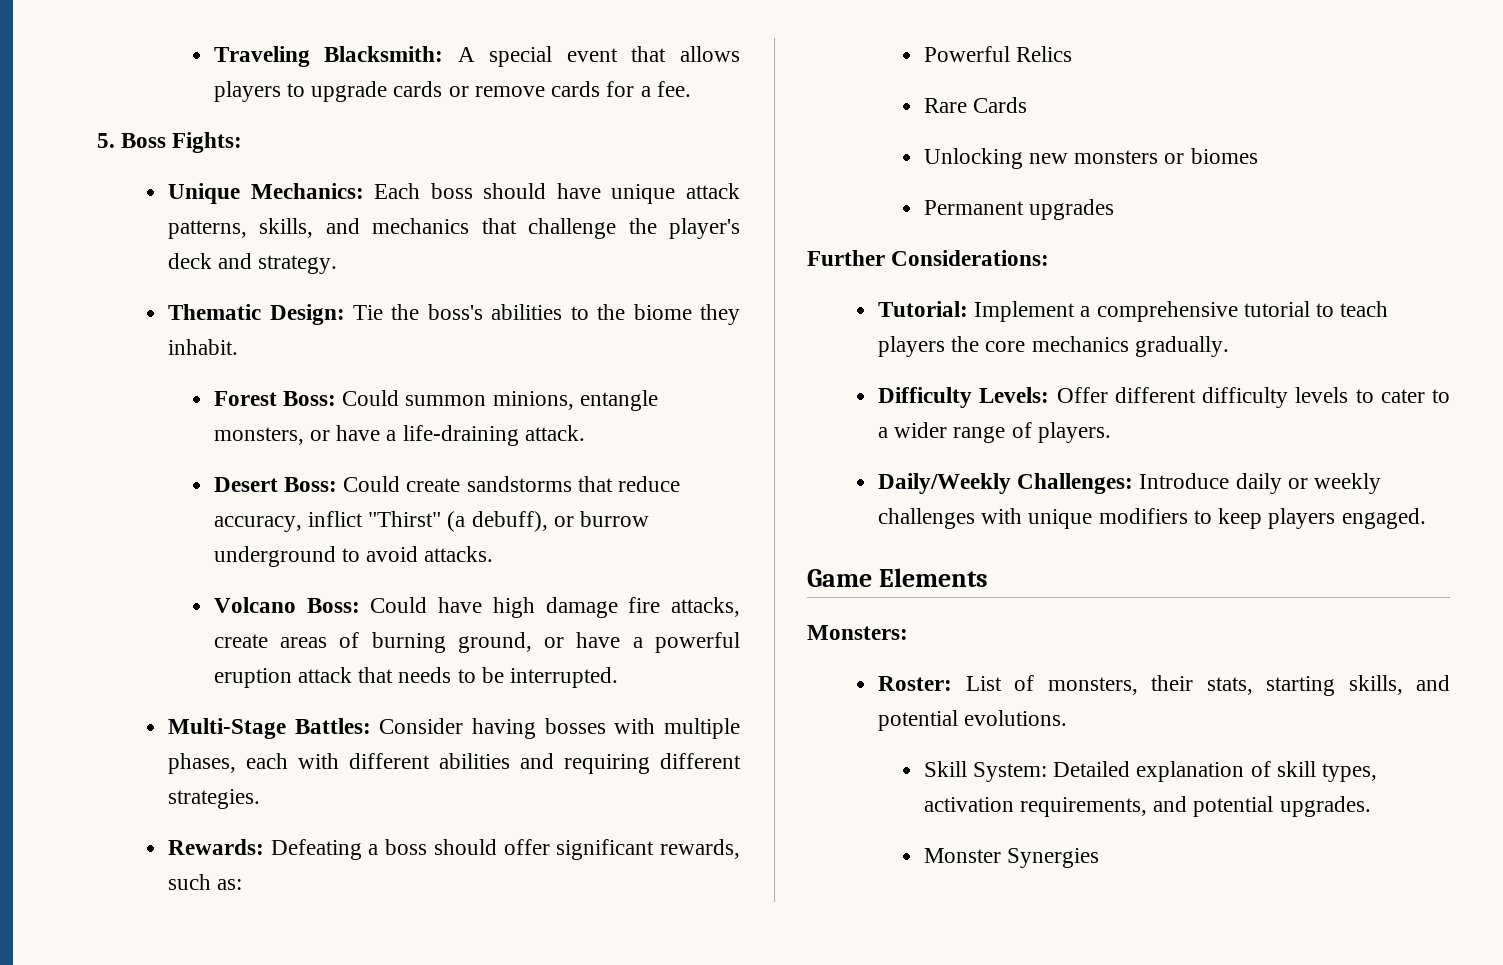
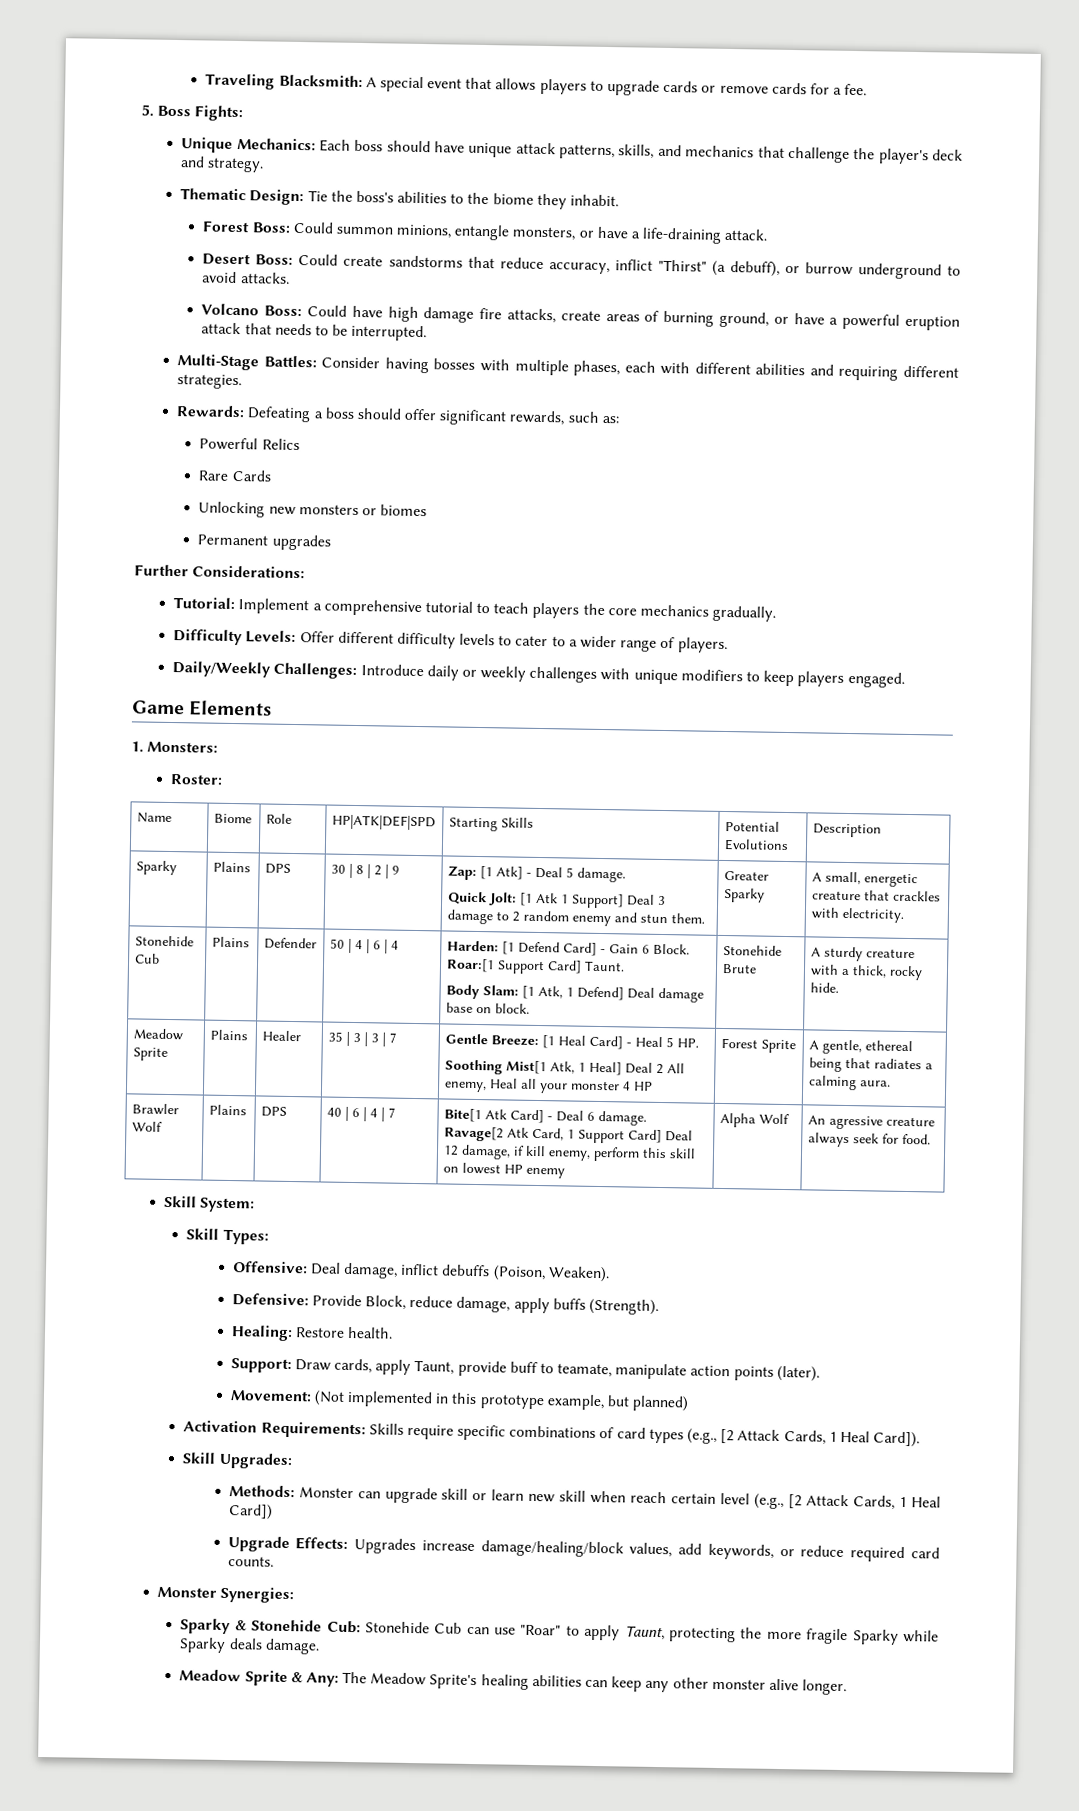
(988, 577) none -> [131,741,144,753] 1.
[965,675,1450,696] [878,710,1068,731] [923,761,1378,782] [923,796,1371,817] [923,848,1100,868] List of monsters, their stats, starting skills, and potential evolutions. // Skill System: Detailed explanation of skill types, activation requirements, and potential upgrades. // Monster Synergies -> [136,812,172,824] [213,813,252,824] [265,813,292,824] [331,814,436,831] [448,817,534,832] [724,820,780,832] [723,838,789,852] [812,823,882,838] [135,860,177,876] [212,861,251,873] [264,863,291,874] [330,863,400,879] [447,865,626,883] [447,891,666,909] [446,909,705,927] [723,870,769,881] [723,887,765,903] [811,871,918,888] [811,890,941,902] [810,907,904,923] [134,935,194,947] [134,953,160,964] [211,936,250,948] [263,937,317,950] [329,938,399,954] [446,940,690,956] [445,958,625,975] [445,984,704,1003] [445,1002,530,1014] [722,944,782,956] [721,963,757,974] [810,946,915,962] [809,964,923,981] [809,982,839,993] [132,1028,183,1041] [132,1047,168,1061] [209,1029,248,1041] [261,1030,301,1042] [327,1031,397,1047] [444,1033,699,1050] [444,1059,685,1076] [443,1078,653,1094] [720,1037,796,1054] [808,1039,913,1055] [808,1057,933,1072] [808,1075,891,1091] [131,1103,179,1116] [131,1121,163,1132] [208,1104,247,1116] [260,1106,287,1117] [326,1106,396,1122] [443,1108,647,1126] [443,1126,693,1144] [442,1144,696,1162] [442,1162,565,1179] [719,1112,790,1128] [807,1115,935,1130] [807,1132,931,1148] [164,1195,256,1213] [186,1228,269,1245] [232,1261,610,1283] [231,1293,659,1315] [230,1325,394,1342] [230,1358,820,1382] [229,1390,690,1412] [183,1420,921,1448] [182,1452,293,1470] [228,1485,942,1510] [228,1504,273,1520] [227,1536,940,1563] [227,1556,274,1567] [157,1586,295,1604] [180,1618,939,1645] [179,1637,320,1655] [179,1669,848,1696] // Name | Biome | Role | HP|ATK|DEF|SPD | Starting Skills | Potential Evolutions | Description // Sparky | Plains | DPS | 30 | 8 | 2 | 9 | Zap: [1 Atk] - Deal 5 damage. // Quick Jolt: [1 Atk 1 Support] Deal 3 damage to 2 random enemy and stun them. | Greater Sparky | A small, energetic creature that crackles with electricity. // Stonehide Cub | Plains | Defender | 50 | 4 | 6 | 4 | Harden: [1 Defend Card] - Gain 6 Block. Roar:[1 Support Card] Taunt. // Body Slam: [1 Atk, 1 Defend] Deal damage base on block. | Stonehide Brute | A sturdy creature with a thick, rocky hide. // Meadow Sprite | Plains | Healer | 35 | 3 | 3 | 7 | Gentle Breeze: [1 Heal Card] - Heal 5 HP. // Soothing Mist[1 Atk, 1 Heal] Deal 2 All enemy, Heal all your monster 4 HP | Forest Sprite | A gentle, ethereal being that radiates a calming aura. // Brawler Wolf | Plains | DPS | 40 | 6 | 4 | 7 | Bite[1 Atk Card] - Deal 6 damage. Ravage[2 Atk Card, 1 Support Card] Deal 12 damage, if kill enemy, perform this skill on lowest HP enemy | Alpha Wolf | An agressive creature always seek for food. // Skill System: // Skill Types: // Offensive: Deal damage, inflict debuffs (Poison, Weaken). // Defensive: Provide Block, reduce damage, apply buffs (Strength). // Healing: Restore health. // Support: Draw cards, apply Taunt, provide buff to teamate, manipulate action points (later). // Movement: (Not implemented in this prototype example, but planned) // Activation Requirements: Skills require specific combinations of card types (e.g., [2 Attack Cards, 1 Heal Card]). // Skill Upgrades: // Methods: Monster can upgrade skill or learn new skill when reach certain level (e.g., [2 Attack Cards, 1 Heal Card]) // Upgrade Effects: Upgrades increase damage/healing/block values, add keywords, or reduce required card counts. // Monster Synergies: // Sparky & Stonehide Cub: Stonehide Cub can use "Roar" to apply Taunt, protecting the more fragile Sparky while Sparky deals damage. // Meadow Sprite & Any: The Meadow Sprite's healing abilities can keep any other monster alive longer.

